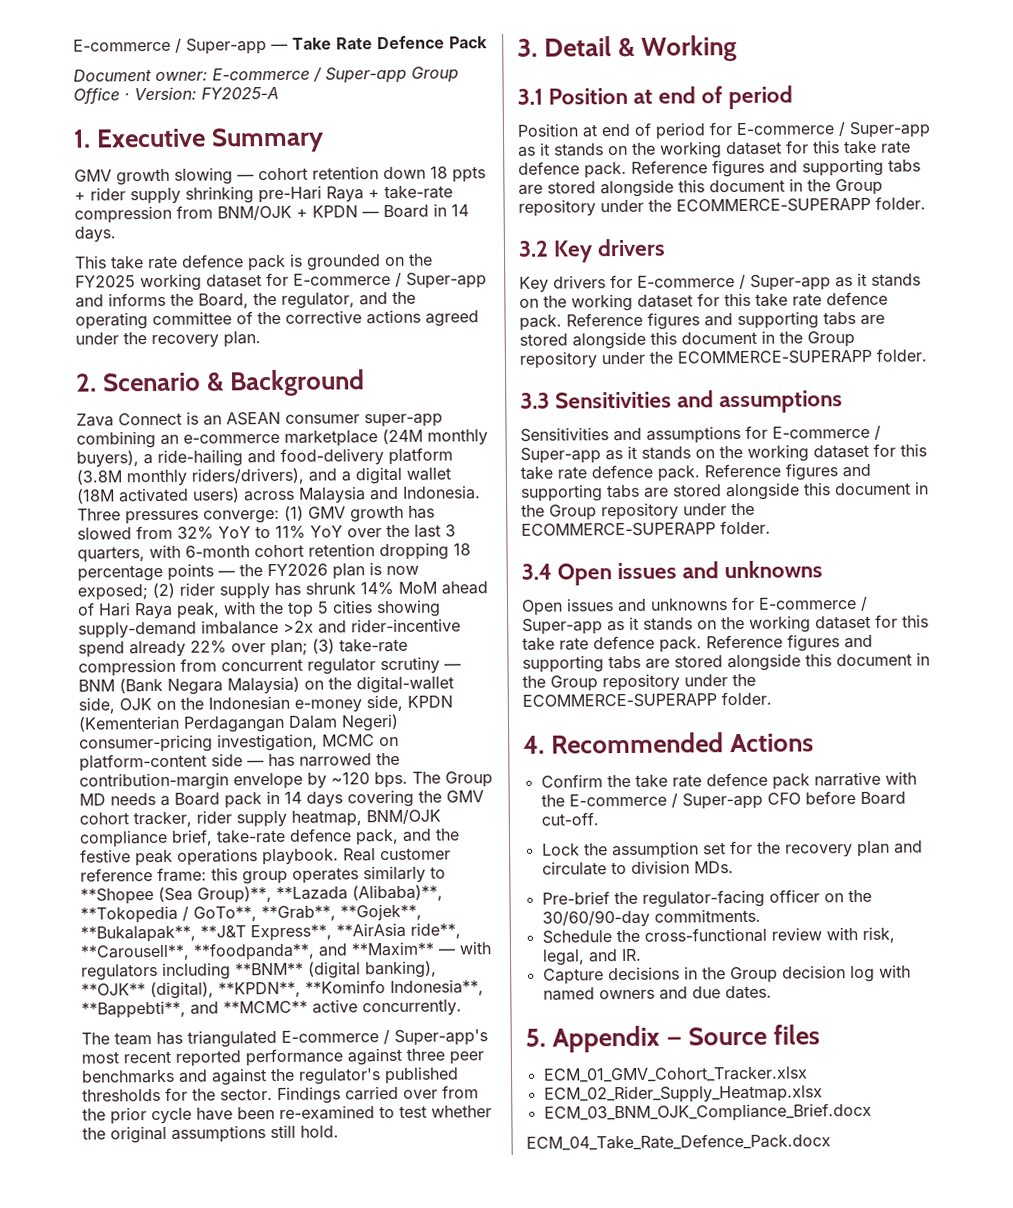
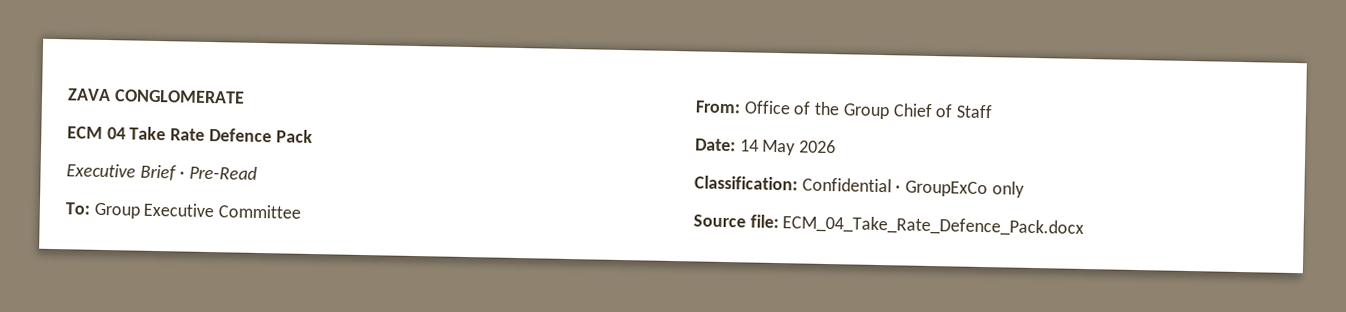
[73,38,288,55] E-commerce / Super-app — -> [67,88,245,104] [67,126,126,140] ZAVA CONGLOMERATE // ECM 04
[73,66,459,84] [73,86,279,105] [73,127,325,153] [74,166,486,186] [74,185,453,205] [74,203,469,224] [74,226,116,243] [75,253,433,272] [75,272,487,292] [75,291,416,309] [75,309,479,330] [75,331,261,349] [76,369,366,397] [76,411,443,428] [76,428,488,449] [76,447,453,468] [76,466,451,487] [76,485,481,504] [77,505,435,525] [77,524,456,540] [77,542,471,563] [77,562,419,582] [77,581,488,601] [77,599,441,620] [78,618,461,639] [78,638,408,658] [78,656,461,677] [78,675,454,695] [78,694,453,714] [78,713,399,733] [79,733,399,753] [79,752,400,772] [79,771,493,791] [79,789,484,809] [79,809,441,828] [79,828,460,848] [80,847,451,867] [80,865,446,885] [80,884,443,905] [80,903,422,924] [80,922,461,943] [80,941,491,961] [81,960,437,981] [81,979,484,1000] [81,999,462,1019] [81,1029,488,1048] [81,1047,484,1067] [81,1066,459,1086] [82,1085,479,1104] [82,1105,492,1125] [82,1124,339,1144] [517,35,738,62] [517,85,794,110] [517,121,931,140] [518,140,911,159] [518,158,921,179] [518,178,883,198] [518,196,926,217] [518,238,667,263] [519,272,921,293] [519,291,888,312] [519,311,885,331] [519,330,855,350] [519,348,927,369] [520,390,844,414] [520,425,881,444] [520,443,927,464] [520,463,871,482] [520,481,929,502] [521,502,755,521] [521,520,771,537] [521,560,824,586] [521,596,868,616] [522,614,929,635] [522,634,873,653] [522,652,930,673] [522,673,756,692] [522,691,772,708] [523,732,815,754] [540,771,917,790] [540,791,906,810] [540,812,599,826] [541,840,923,860] [541,860,734,876] [541,889,872,908] [541,908,761,928] [541,926,895,944] [541,948,642,966] [542,964,911,985] [542,985,772,1001] [525,1024,821,1053] [542,1066,808,1083] [543,1084,823,1104] [543,1102,872,1123] Document owner: E-commerce / Super-app Group Office · Version: FY2025-A // 1. Executive Summary // GMV growth slowing — cohort retention down 18 ppts + rider supply shrinking pre-Hari Raya + take-rate compression from BNM/OJK + KPDN — Board in 14 days. // This take rate defence pack is grounded on the FY2025 working dataset for E-commerce / Super-app and informs the Board, the regulator, and the operating committee of the corrective actions agreed under the recovery plan. // 2. Scenario & Background // Zava Connect is an ASEAN consumer super-app combining an e-commerce marketplace (24M monthly buyers), a ride-hailing and food-delivery platform (3.8M monthly riders/drivers), and a digital wallet (18M activated users) across Malaysia and Indonesia. Three pressures converge: (1) GMV growth has slowed from 32% YoY to 11% YoY over the last 3 quarters, with 6-month cohort retention dropping 18 percentage points — the FY2026 plan is now exposed; (2) rider supply has shrunk 14% MoM ahead of Hari Raya peak, with the top 5 cities showing supply-demand imbalance >2x and rider-incentive spend already 22% over plan; (3) take-rate compression from concurrent regulator scrutiny — BNM (Bank Negara Malaysia) on the digital-wallet side, OJK on the Indonesian e-money side, KPDN (Kementerian Perdagangan Dalam Negeri) consumer-pricing investigation, MCMC on platform-content side — has narrowed the contribution-margin envelope by ~120 bps. The Group MD needs a Board pack in 14 days covering the GMV cohort tracker, rider supply heatmap, BNM/OJK compliance brief, take-rate defence pack, and the festive peak operations playbook. Real customer reference frame: this group operates similarly to **Shopee (Sea Group)**, **Lazada (Alibaba)**, **Tokopedia / GoTo**, **Grab**, **Gojek**, **Bukalapak**, **J&T Express**, **AirAsia ride**, **Carousell**, **foodpanda**, and **Maxim** — with regulators including **BNM** (digital banking), **OJK** (digital), **KPDN**, **Kominfo Indonesia**, **Bappebti**, and **MCMC** active concurrently. // The team has triangulated E-commerce / Super-app's most recent reported performance against three peer benchmarks and against the regulator's published thresholds for the sector. Findings carried over from the prior cycle have been re-examined to test whether the original assumptions still hold. // 3. Detail & Working // 3.1 Position at end of period // Position at end of period for E-commerce / Super-app as it stands on the working dataset for this take rate defence pack. Reference figures and supporting tabs are stored alongside this document in the Group repository under the ECOMMERCE-SUPERAPP folder. // 3.2 Key drivers // Key drivers for E-commerce / Super-app as it stands on the working dataset for this take rate defence pack. Reference figures and supporting tabs are stored alongside this document in the Group repository under the ECOMMERCE-SUPERAPP folder. // 3.3 Sensitivities and assumptions // Sensitivities and assumptions for E-commerce / Super-app as it stands on the working dataset for this take rate defence pack. Reference figures and supporting tabs are stored alongside this document in the Group repository under the ECOMMERCE-SUPERAPP folder. // 3.4 Open issues and unknowns // Open issues and unknowns for E-commerce / Super-app as it stands on the working dataset for this take rate defence pack. Reference figures and supporting tabs are stored alongside this document in the Group repository under the ECOMMERCE-SUPERAPP folder. // 4. Recommended Actions // Confirm the take rate defence pack narrative with the E-commerce / Super-app CFO before Board cut-off. // Lock the assumption set for the recovery plan and circulate to division MDs. // Pre-brief the regulator-facing officer on the 30/60/90-day commitments. // Schedule the cross-functional review with risk, legal, and IR. // Capture decisions in the Group decision log with named owners and due dates. // 5. Appendix — Source files // ECM_01_GMV_Cohort_Tracker.xlsx // ECM_02_Rider_Supply_Heatmap.xlsx // ECM_03_BNM_OJK_Compliance_Brief.docx // -> [66,163,258,181] [65,202,302,219] [695,100,994,120] [695,138,837,156] [694,175,1025,198] [693,214,779,229] Executive Brief · Pre-Read // To: Group Executive Committee // From: Office of the Group Chief of Staff // Date: 14 May 2026 // Classification: Confidential · GroupExCo only // Source file:

